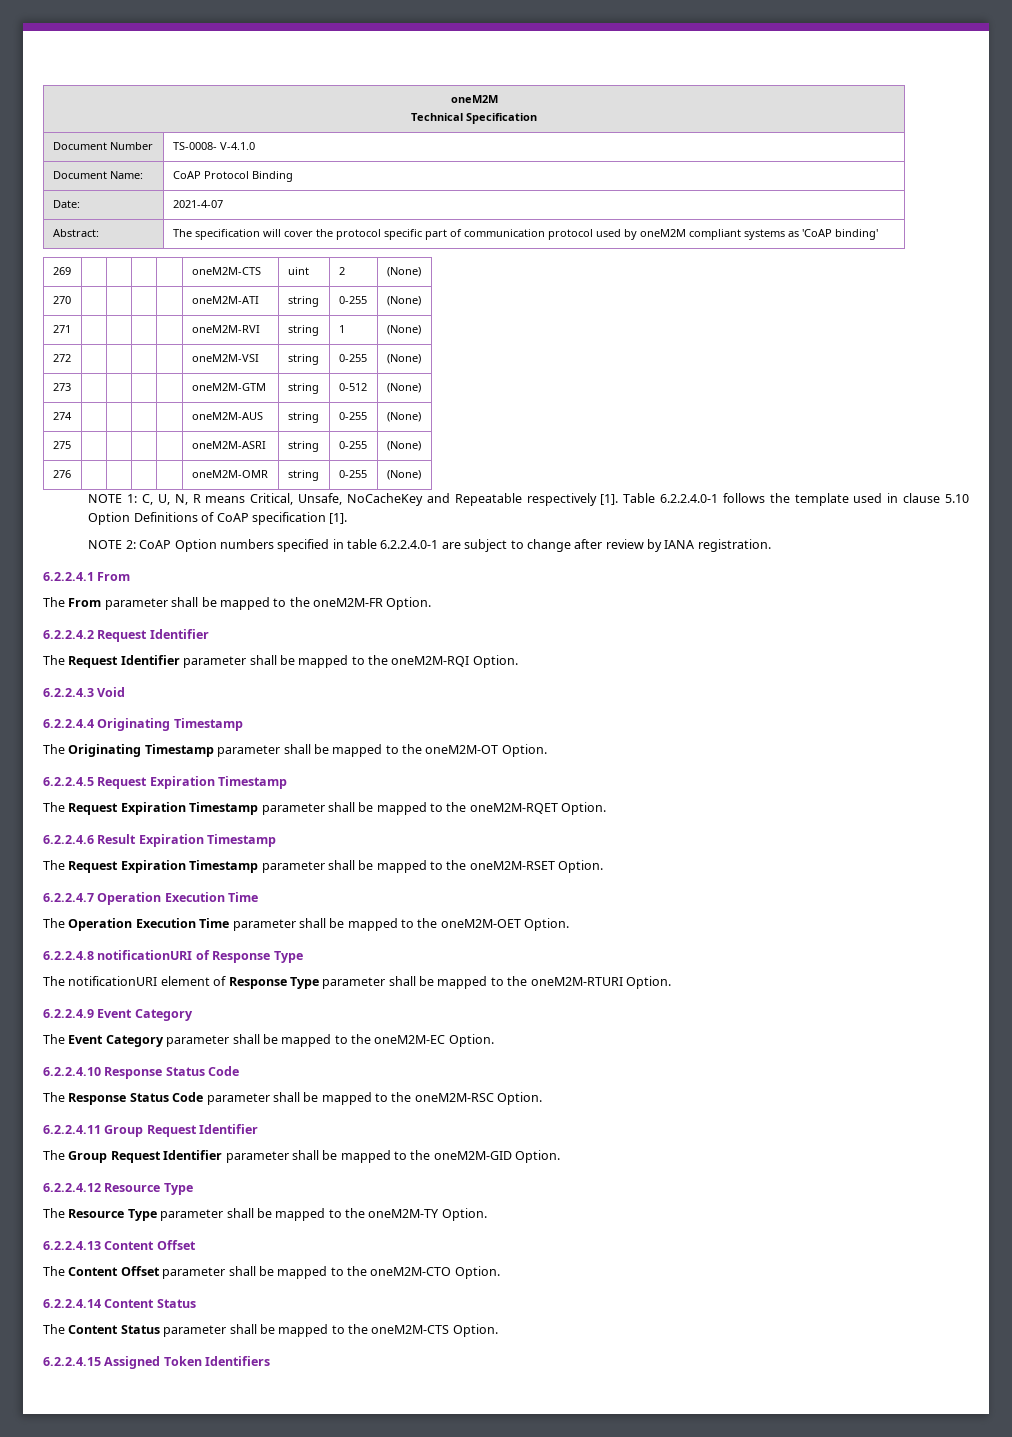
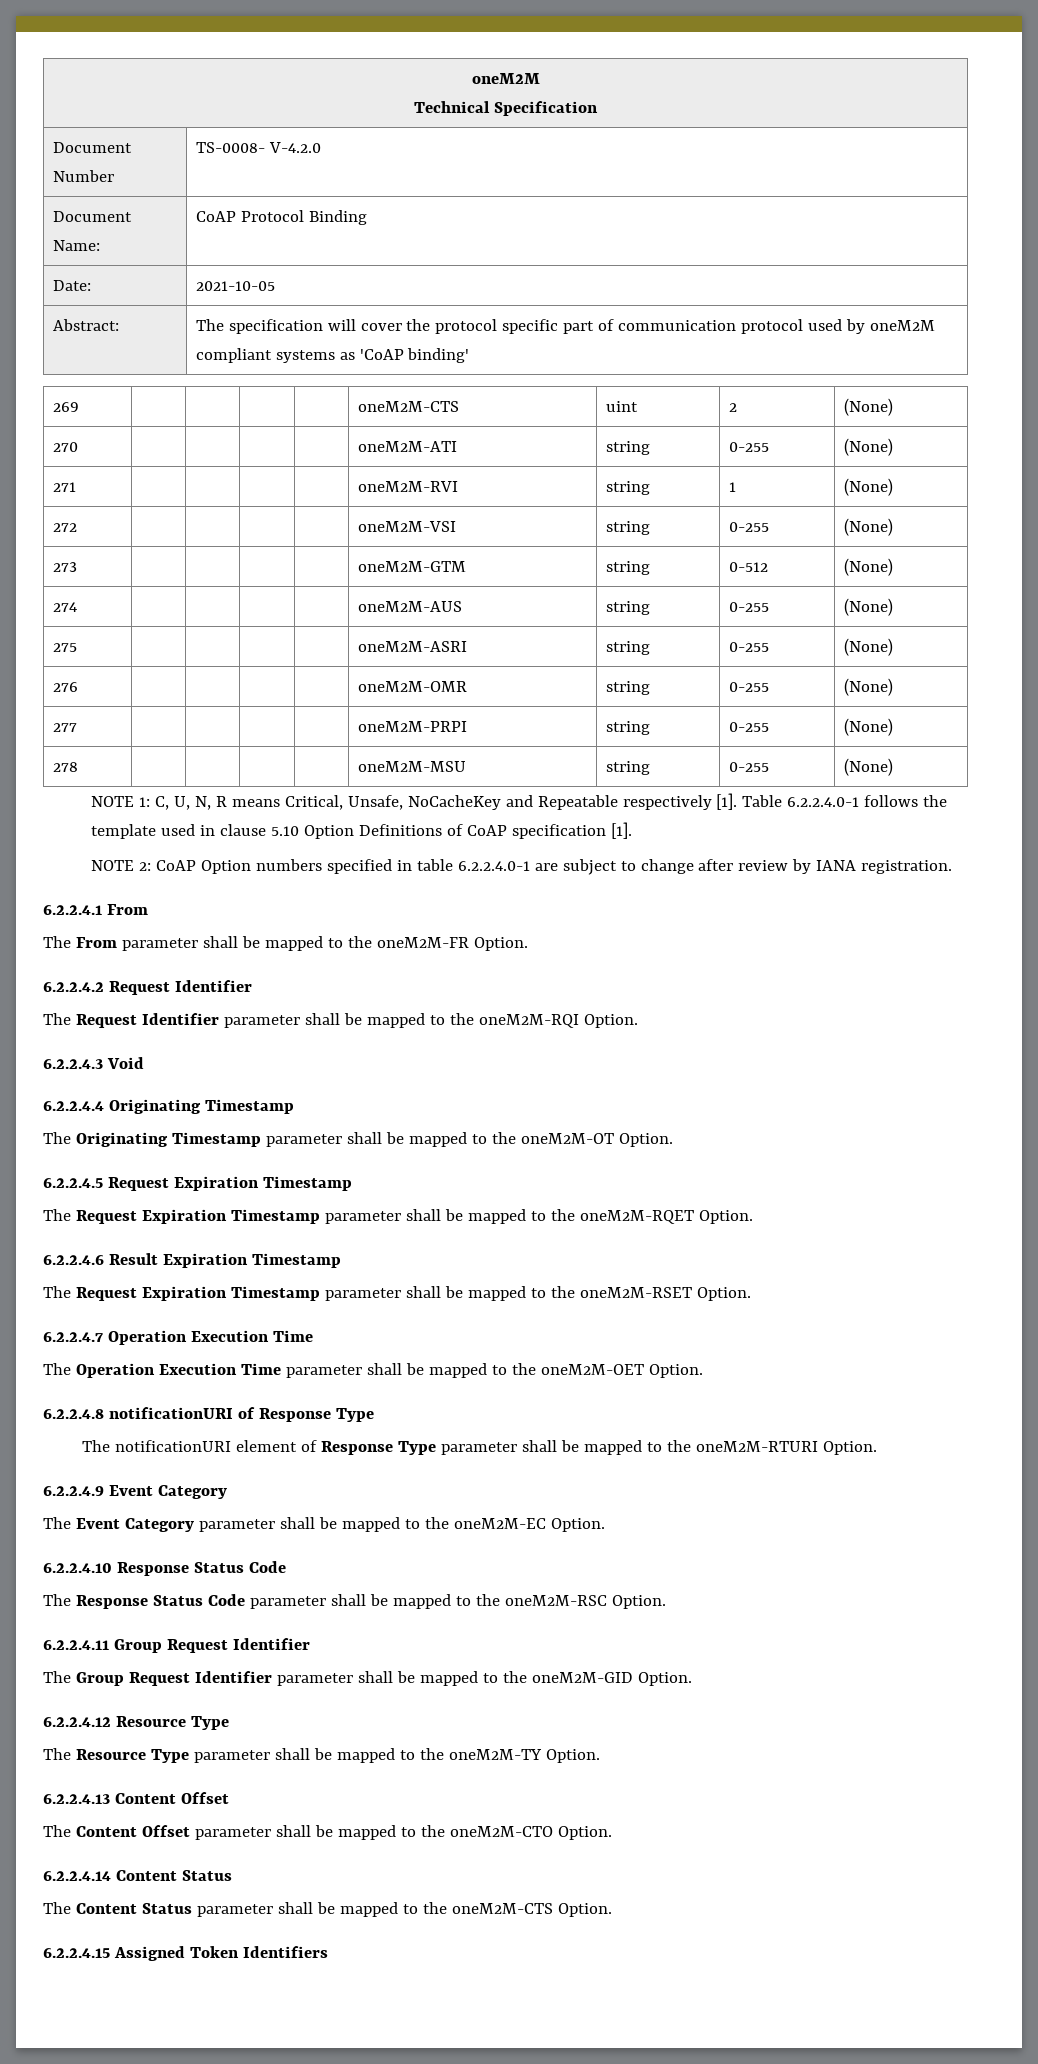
[219,142,255,150] V-4.1.0 -> [268,142,321,153] V-4.2.0
[172,200,223,208] 2021-4-07 -> [195,281,275,291] 2021-10-05
(421, 475) none -> [52,723,77,732] [357,721,467,732] [605,721,650,735] [728,722,769,732] [843,718,893,736] [52,762,78,772] [357,761,466,772] [605,761,650,775] [728,762,769,772] [843,758,893,776] // 277 | | | | | oneM2M-PRPI | string | 0-255 | (None) // 278 | | | | | oneM2M-MSU | string | 0-255 | (None)

